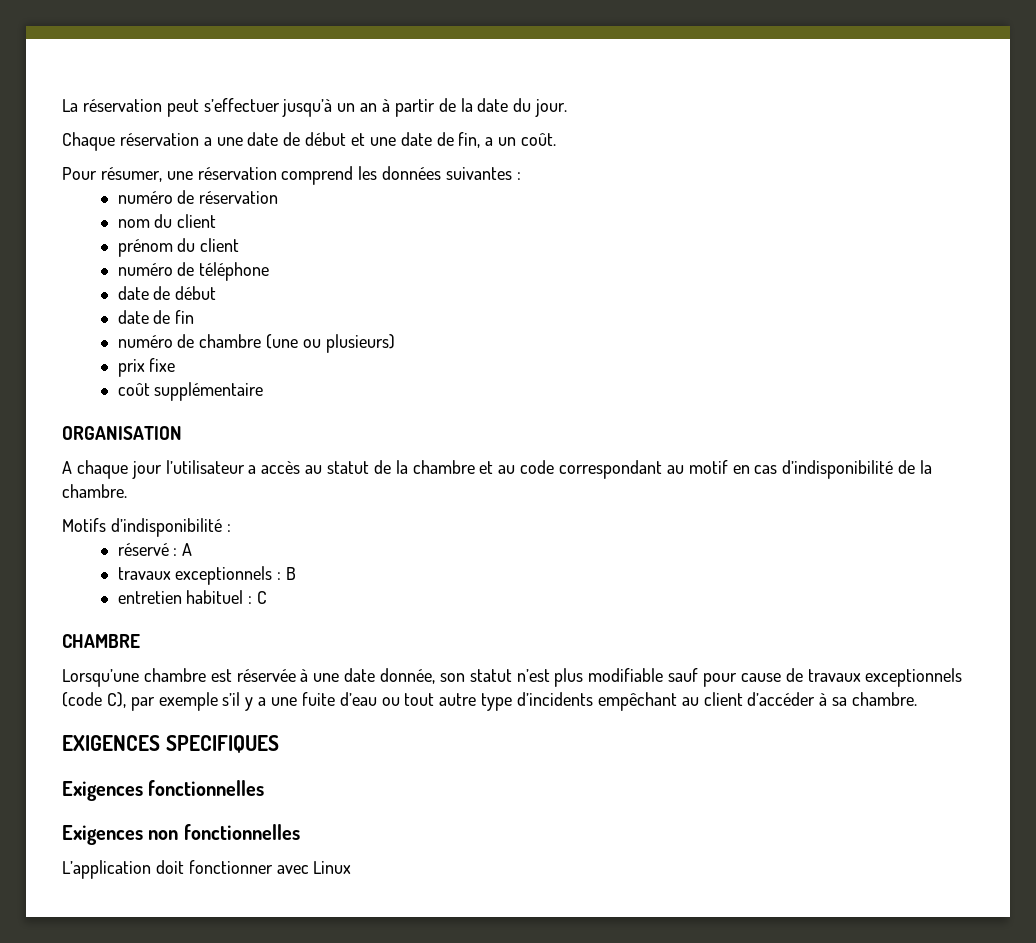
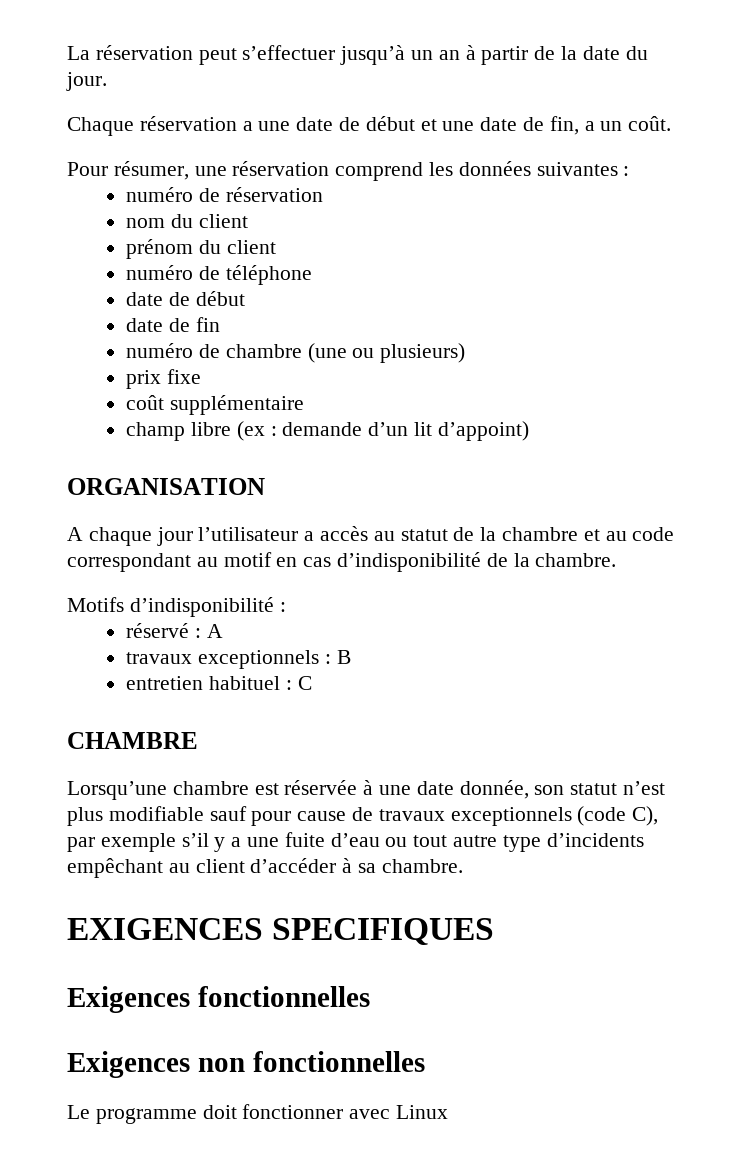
(264, 391) none -> [126,421,529,441] // champ libre (ex : demande d’un lit d’appoint)
[62,860,151,879] L’application -> [67,1105,197,1124] Le programme

